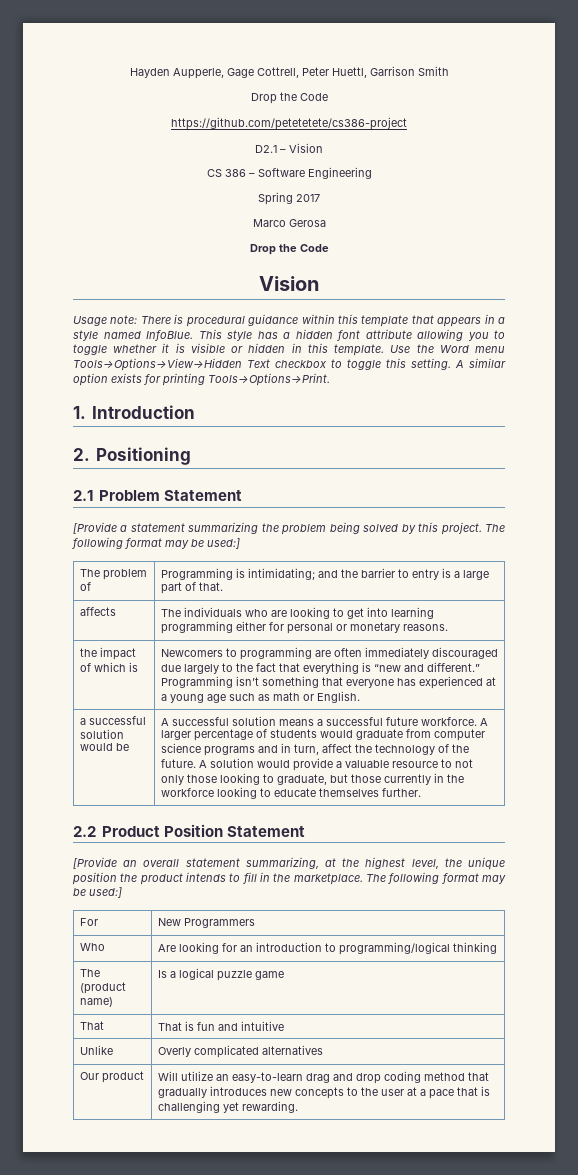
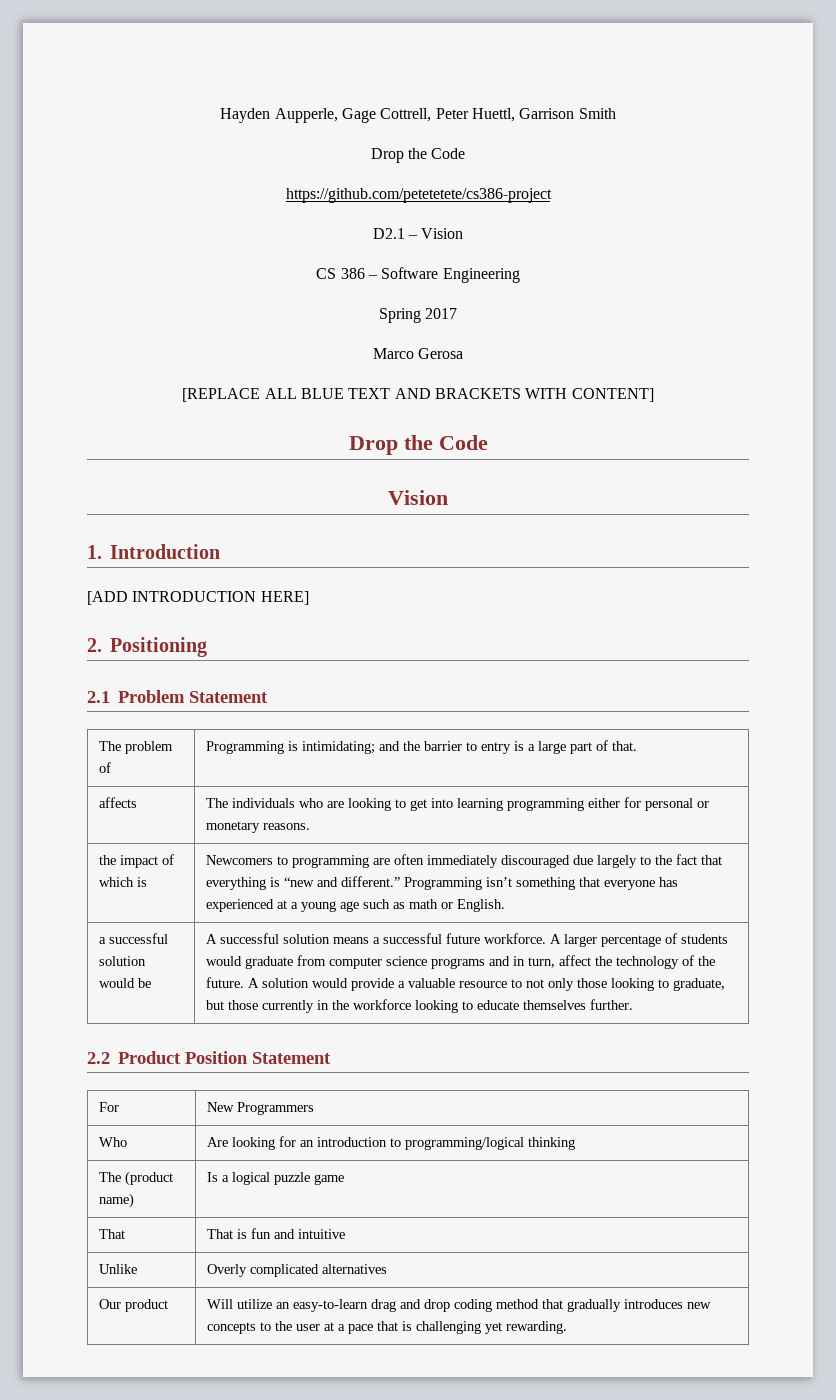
[249,244,329,255] [259,276,319,291] [73,314,506,327] [73,329,505,341] [73,343,505,356] [73,358,506,371] [73,373,330,386] Drop the Code // Vision // Usage note: There is procedural guidance within this template that appears in a style named InfoBlue. This style has a hidden font attribute allowing you to toggle whether it is visible or hidden in this template. Use the Word menu Tools→Options→View→Hidden Text checkbox to toggle this setting. A similar option exists for printing Tools→Options→Print. -> [182,388,654,402] [348,435,488,455] [388,490,448,505] [REPLACE ALL BLUE TEXT AND BRACKETS WITH CONTENT] // Drop the Code // Vision
(195, 412) none -> [87,591,309,605] // [ADD INTRODUCTION HERE]
[73,522,505,535] [72,537,240,549] // [Provide a statement summarizing the problem being solved by this project. The following format may be used:] -> (268, 697) none
[73,857,505,870] [72,872,506,885] [73,887,122,898] // [Provide an overall statement summarizing, at the highest level, the unique position the product intends to fill in the marketplace. The following format may be used:] -> (331, 1058) none

